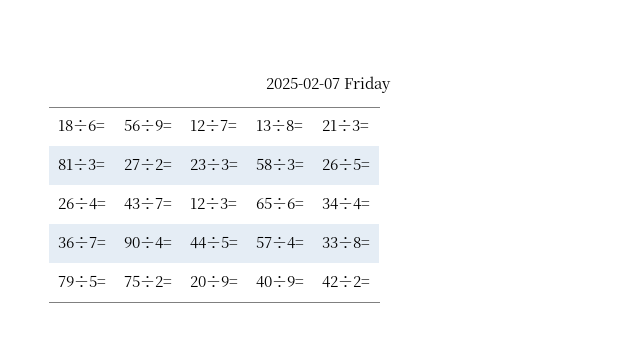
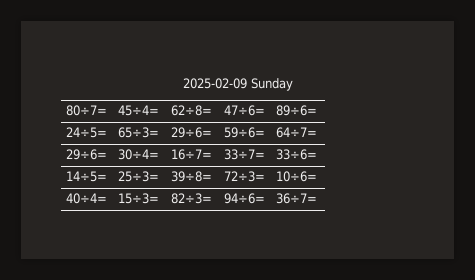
[265,76,392,93] [57,120,105,132] [123,119,172,132] [189,120,237,132] [255,120,303,132] [321,120,369,132] [57,159,105,171] [123,159,172,171] [189,159,238,171] [255,158,304,171] [321,158,370,171] [57,198,106,210] [123,198,172,210] [189,198,237,210] [255,197,304,210] [321,198,370,210] [57,237,106,249] [123,237,172,249] [189,236,238,249] [255,236,304,249] [321,237,370,249] [57,275,106,288] [123,275,172,288] [189,276,238,288] [255,276,304,288] [321,276,370,288] 2025-02-07 Friday // 18÷6= | 56÷9= | 12÷7= | 13÷8= | 21÷3= // 81÷3= | 27÷2= | 23÷3= | 58÷3= | 26÷5= // 26÷4= | 43÷7= | 12÷3= | 65÷6= | 34÷4= // 36÷7= | 90÷4= | 44÷5= | 57÷4= | 33÷8= // 79÷5= | 75÷2= | 20÷9= | 40÷9= | 42÷2= -> [182,78,293,91] [66,105,108,116] [118,105,160,116] [171,105,213,116] [224,105,266,116] [276,105,318,116] [66,127,108,138] [118,127,160,138] [171,127,213,138] [224,127,266,138] [276,127,318,138] [66,149,108,160] [118,149,160,160] [171,149,213,160] [224,149,266,160] [276,149,318,160] [66,171,108,182] [118,171,160,182] [171,171,213,182] [224,171,266,182] [276,171,318,182] [66,193,108,204] [118,193,160,204] [171,193,213,204] [224,193,266,204] [276,193,318,204] 2025-02-09 Sunday // 80÷7= | 45÷4= | 62÷8= | 47÷6= | 89÷6= // 24÷5= | 65÷3= | 29÷6= | 59÷6= | 64÷7= // 29÷6= | 30÷4= | 16÷7= | 33÷7= | 33÷6= // 14÷5= | 25÷3= | 39÷8= | 72÷3= | 10÷6= // 40÷4= | 15÷3= | 82÷3= | 94÷6= | 36÷7=

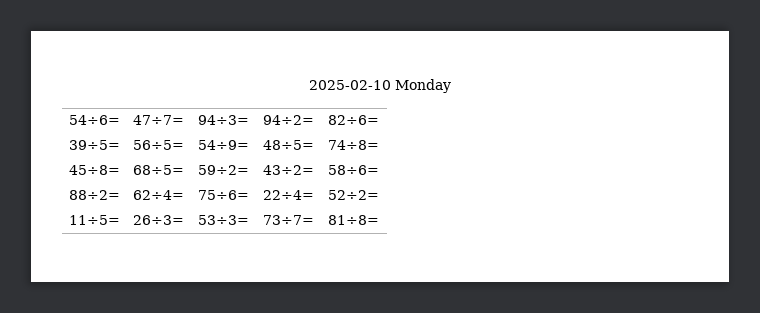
[182,78,293,91] [66,105,108,116] [118,105,160,116] [171,105,213,116] [224,105,266,116] [276,105,318,116] [66,127,108,138] [118,127,160,138] [171,127,213,138] [224,127,266,138] [276,127,318,138] [66,149,108,160] [118,149,160,160] [171,149,213,160] [224,149,266,160] [276,149,318,160] [66,171,108,182] [118,171,160,182] [171,171,213,182] [224,171,266,182] [276,171,318,182] [66,193,108,204] [118,193,160,204] [171,193,213,204] [224,193,266,204] [276,193,318,204] 2025-02-09 Sunday // 80÷7= | 45÷4= | 62÷8= | 47÷6= | 89÷6= // 24÷5= | 65÷3= | 29÷6= | 59÷6= | 64÷7= // 29÷6= | 30÷4= | 16÷7= | 33÷7= | 33÷6= // 14÷5= | 25÷3= | 39÷8= | 72÷3= | 10÷6= // 40÷4= | 15÷3= | 82÷3= | 94÷6= | 36÷7= -> [309,79,451,93] [68,115,120,125] [132,115,184,125] [197,115,249,125] [262,115,314,125] [327,115,379,125] [68,140,120,150] [132,140,184,150] [197,140,249,150] [262,140,314,150] [327,140,379,150] [68,165,120,175] [132,165,184,175] [197,165,249,175] [262,165,314,175] [327,165,379,175] [68,190,120,200] [132,190,184,200] [197,190,249,200] [262,190,314,200] [327,190,379,200] [68,215,120,225] [132,215,184,225] [197,215,249,225] [262,215,314,225] [327,215,379,225] 2025-02-10 Monday // 54÷6= | 47÷7= | 94÷3= | 94÷2= | 82÷6= // 39÷5= | 56÷5= | 54÷9= | 48÷5= | 74÷8= // 45÷8= | 68÷5= | 59÷2= | 43÷2= | 58÷6= // 88÷2= | 62÷4= | 75÷6= | 22÷4= | 52÷2= // 11÷5= | 26÷3= | 53÷3= | 73÷7= | 81÷8=

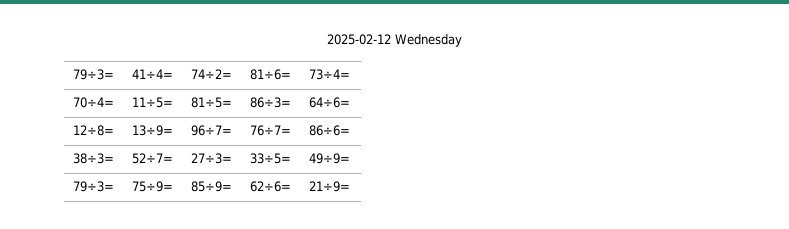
[309,79,451,93] [68,115,120,125] [132,115,184,125] [197,115,249,125] [262,115,314,125] [327,115,379,125] [68,140,120,150] [132,140,184,150] [197,140,249,150] [262,140,314,150] [327,140,379,150] [68,165,120,175] [132,165,184,175] [197,165,249,175] [262,165,314,175] [327,165,379,175] [68,190,120,200] [132,190,184,200] [197,190,249,200] [262,190,314,200] [327,190,379,200] [68,215,120,225] [132,215,184,225] [197,215,249,225] [262,215,314,225] [327,215,379,225] 2025-02-10 Monday // 54÷6= | 47÷7= | 94÷3= | 94÷2= | 82÷6= // 39÷5= | 56÷5= | 54÷9= | 48÷5= | 74÷8= // 45÷8= | 68÷5= | 59÷2= | 43÷2= | 58÷6= // 88÷2= | 62÷4= | 75÷6= | 22÷4= | 52÷2= // 11÷5= | 26÷3= | 53÷3= | 73÷7= | 81÷8= -> [327,34,462,47] [72,69,114,80] [131,69,173,79] [190,69,232,79] [249,69,291,80] [308,69,350,80] [72,97,114,108] [131,97,173,108] [190,97,232,108] [249,97,291,108] [308,97,350,108] [72,125,114,136] [131,125,173,136] [190,125,232,136] [249,125,291,136] [308,125,350,136] [72,153,114,164] [131,153,173,164] [190,153,232,164] [249,153,291,164] [308,153,350,164] [72,181,114,192] [131,181,173,192] [190,181,232,192] [249,181,291,192] [308,181,350,192] 2025-02-12 Wednesday // 79÷3= | 41÷4= | 74÷2= | 81÷6= | 73÷4= // 70÷4= | 11÷5= | 81÷5= | 86÷3= | 64÷6= // 12÷8= | 13÷9= | 96÷7= | 76÷7= | 86÷6= // 38÷3= | 52÷7= | 27÷3= | 33÷5= | 49÷9= // 79÷3= | 75÷9= | 85÷9= | 62÷6= | 21÷9=

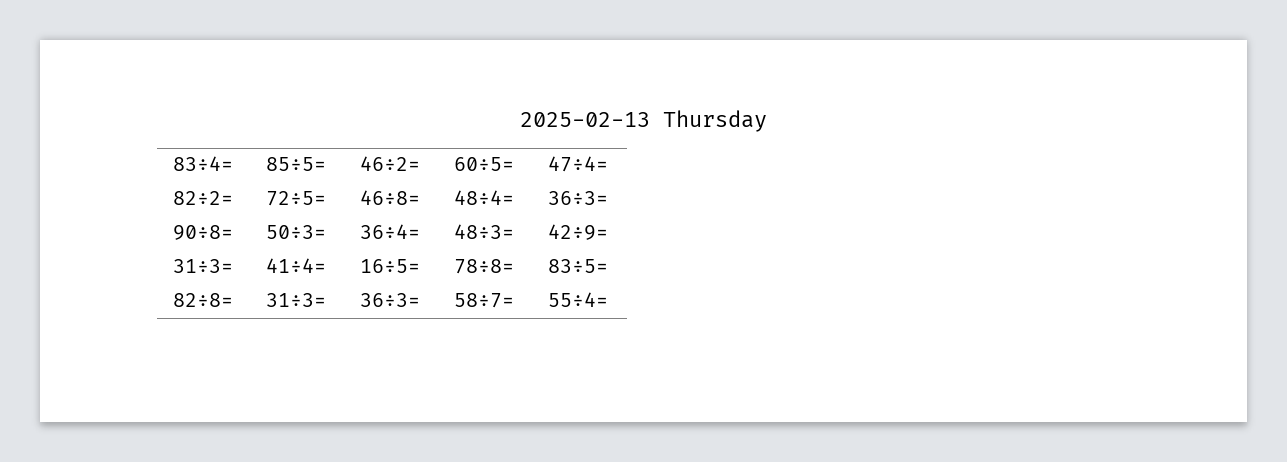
[327,34,462,47] [72,69,114,80] [131,69,173,79] [190,69,232,79] [249,69,291,80] [308,69,350,80] [72,97,114,108] [131,97,173,108] [190,97,232,108] [249,97,291,108] [308,97,350,108] [72,125,114,136] [131,125,173,136] [190,125,232,136] [249,125,291,136] [308,125,350,136] [72,153,114,164] [131,153,173,164] [190,153,232,164] [249,153,291,164] [308,153,350,164] [72,181,114,192] [131,181,173,192] [190,181,232,192] [249,181,291,192] [308,181,350,192] 2025-02-12 Wednesday // 79÷3= | 41÷4= | 74÷2= | 81÷6= | 73÷4= // 70÷4= | 11÷5= | 81÷5= | 86÷3= | 64÷6= // 12÷8= | 13÷9= | 96÷7= | 76÷7= | 86÷6= // 38÷3= | 52÷7= | 27÷3= | 33÷5= | 49÷9= // 79÷3= | 75÷9= | 85÷9= | 62÷6= | 21÷9= -> [520,110,767,132] [173,156,234,171] [266,157,327,171] [360,156,421,171] [454,157,515,171] [548,156,609,172] [173,191,234,205] [266,191,327,206] [360,190,421,205] [454,190,515,205] [548,191,609,205] [173,225,234,240] [266,225,327,239] [360,224,421,239] [454,224,515,239] [548,224,609,240] [173,259,234,273] [266,258,327,273] [360,259,421,273] [454,259,515,274] [548,259,609,273] [173,293,234,307] [266,293,327,307] [360,293,421,307] [454,293,515,308] [548,292,609,307] 2025-02-13 Thursday // 83÷4= | 85÷5= | 46÷2= | 60÷5= | 47÷4= // 82÷2= | 72÷5= | 46÷8= | 48÷4= | 36÷3= // 90÷8= | 50÷3= | 36÷4= | 48÷3= | 42÷9= // 31÷3= | 41÷4= | 16÷5= | 78÷8= | 83÷5= // 82÷8= | 31÷3= | 36÷3= | 58÷7= | 55÷4=

